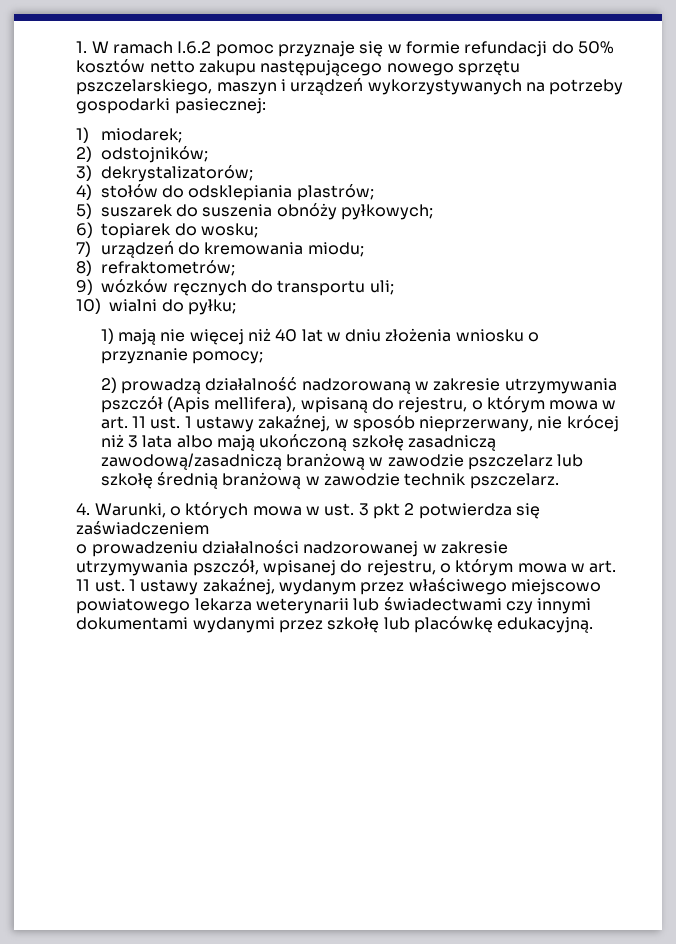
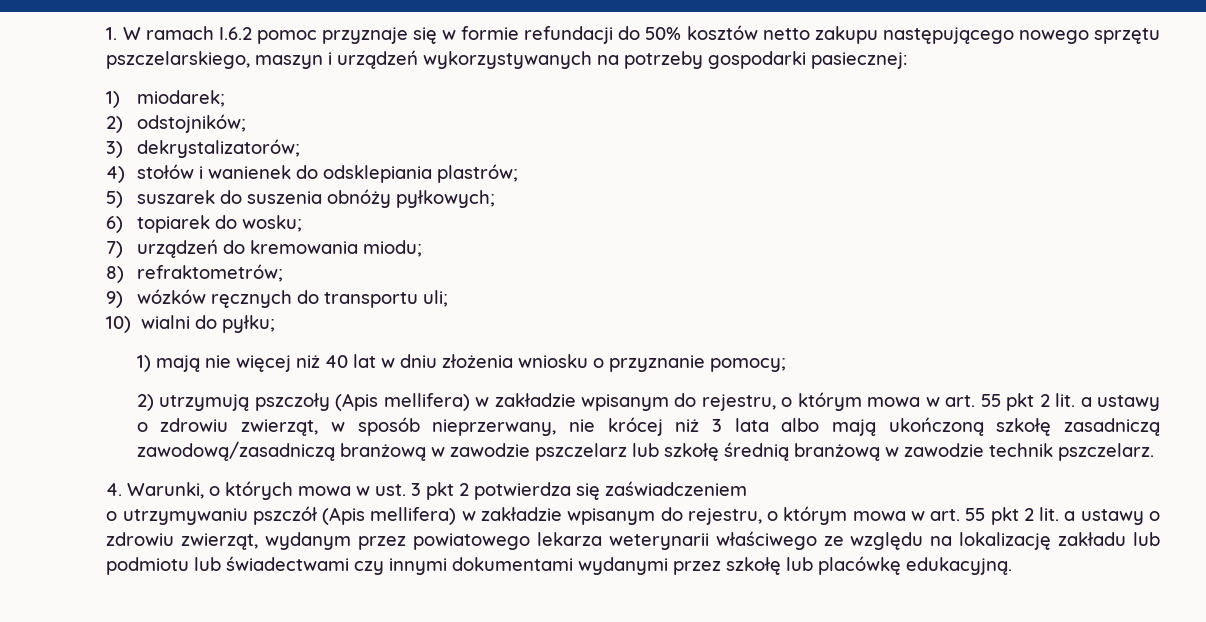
(158, 191) none -> [198,165,291,179] i wanienek
[120,377,617,394] [100,396,617,413] [100,415,331,432] prowadzą działalność nadzorowaną w zakresie utrzymywania pszczół (Apis mellifera), wpisaną do rejestru, o którym mowa w art. 11 ust. 1 ustawy zakaźnej, -> [159,392,1161,411] [136,418,319,436] utrzymują pszczoły (Apis mellifera) w zakładzie wpisanym do rejestru, o którym mowa w art. 55 pkt 2 lit. a ustawy o zdrowiu zwierząt,
[91,540,508,557] [76,559,617,576] [76,578,601,595] [76,598,349,614] prowadzeniu działalności nadzorowanej w zakresie utrzymywania pszczół, wpisanej do rejestru, o którym mowa w art. 11 ust. 1 ustawy zakaźnej, wydanym przez właściwego miejscowo powiatowego lekarza weterynarii -> [122,506,1161,525] [106,531,1160,550] [106,557,190,575] utrzymywaniu pszczół (Apis mellifera) w zakładzie wpisanym do rejestru, o którym mowa w art. 55 pkt 2 lit. a ustawy o zdrowiu zwierząt, wydanym przez powiatowego lekarza weterynarii właściwego ze względu na lokalizację zakładu lub podmiotu

